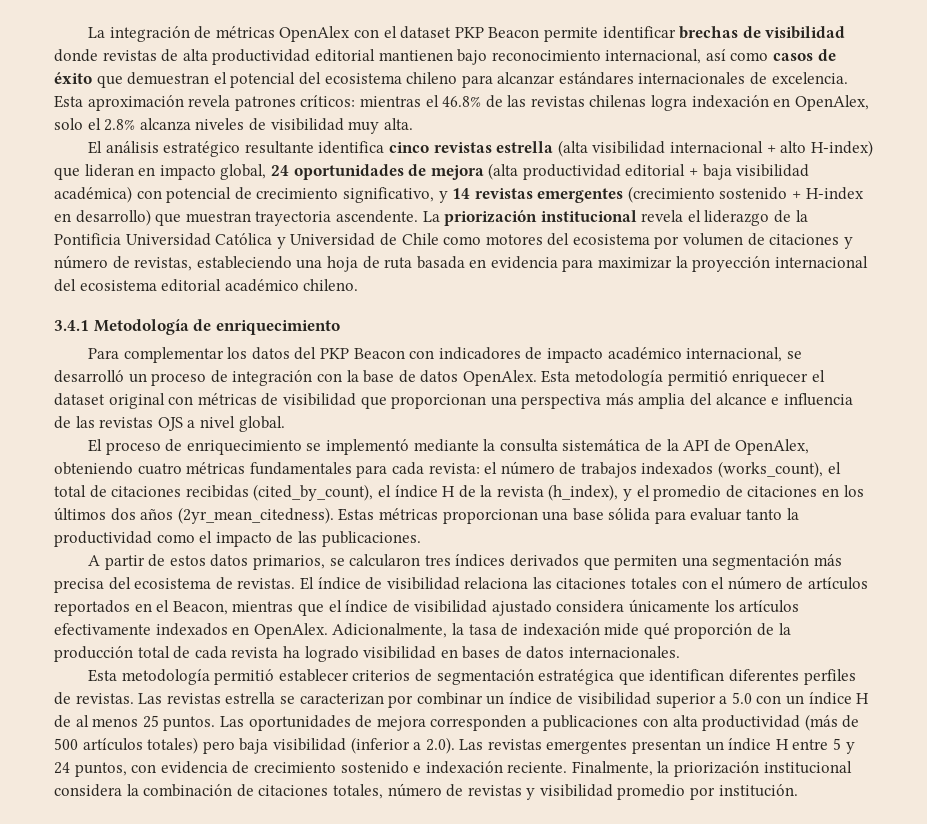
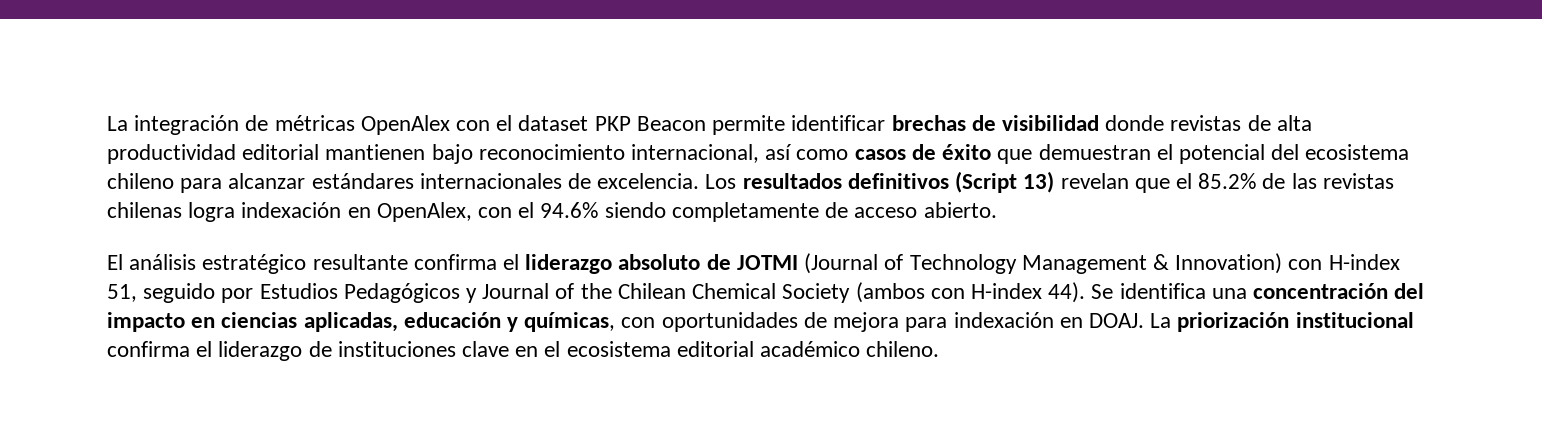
[54,95,482,111] Esta aproximación revela patrones críticos: mientras el 46.8% -> [705,171,1257,193] Los resultados definitivos (Script 13) revelan que el 85.2%
[54,118,413,134] [88,140,873,157] [54,163,810,180] [54,186,864,203] [54,209,418,226] solo el 2.8% alcanza niveles de visibilidad muy alta. // El análisis estratégico resultante identifica cinco revistas estrella (alta visibilidad internacional + alto H-index) que lideran en impacto global, 24 oportunidades de mejora (alta productividad editorial + baja visibilidad académica) con potencial de crecimiento significativo, y 14 revistas emergentes (crecimiento sostenido + H-index en desarrollo) que muestran trayectoria ascendente. -> [478,202,997,222] [107,253,1400,274] [107,282,1425,303] [107,312,1144,332] con el 94.6% siendo completamente de acceso abierto. // El análisis estratégico resultante confirma el liderazgo absoluto de JOTMI (Journal of Technology Management & Innovation) con H-index 51, seguido por Estudios Pedagógicos y Journal of the Chilean Chemical Society (ambos con H-index 44). Se identifica una concentración del impacto en ciencias aplicadas, educación y químicas, con oportunidades de mejora para indexación en DOAJ.
[641,210,684,222] revela -> [107,341,190,357] confirma
[795,210,808,222] [54,233,853,249] [54,255,868,272] [54,279,359,292] [54,319,340,335] [88,347,802,363] [54,370,825,386] [54,393,853,409] [54,416,285,432] [88,439,810,455] [54,461,841,478] [54,484,864,501] [54,507,799,524] [54,531,421,547] [88,554,842,570] [54,576,869,593] [54,599,800,616] [54,623,791,639] [54,646,681,662] [88,669,856,685] [54,692,870,708] [54,714,860,731] [54,737,855,754] [54,761,852,777] [54,783,798,800] la Pontificia Universidad Católica y Universidad de Chile como motores del ecosistema por volumen de citaciones y número de revistas, estableciendo una hoja de ruta basada en evidencia para maximizar la proyección internacional del ecosistema editorial académico chileno. // 3.4.1 Metodología de enriquecimiento // Para complementar los datos del PKP Beacon con indicadores de impacto académico internacional, se desarrolló un proceso de integración con la base de datos OpenAlex. Esta metodología permitió enriquecer el dataset original con métricas de visibilidad que proporcionan una perspectiva más amplia del alcance e influencia de las revistas OJS a nivel global. // El proceso de enriquecimiento se implementó mediante la consulta sistemática de la API de OpenAlex, obteniendo cuatro métricas fundamentales para cada revista: el número de trabajos indexados (works_count), el total de citaciones recibidas (cited_by_count), el índice H de la revista (h_index), y el promedio de citaciones en los últimos dos años (2yr_mean_citedness). Estas métricas proporcionan una base sólida para evaluar tanto la productividad como el impacto de las publicaciones. // A partir de estos datos primarios, se calcularon tres índices derivados que permiten una segmentación más precisa del ecosistema de revistas. El índice de visibilidad relaciona las citaciones totales con el número de artículos reportados en el Beacon, mientras que el índice de visibilidad ajustado considera únicamente los artículos efectivamente indexados en OpenAlex. Adicionalmente, la tasa de indexación mide qué proporción de la producción total de cada revista ha logrado visibilidad en bases de datos internacionales. // Esta metodología permitió establecer criterios de segmentación estratégica que identifican diferentes perfiles de revistas. Las revistas estrella se caracterizan por combinar un índice de visibilidad superior a 5.0 con un índice H de al menos 25 puntos. Las oportunidades de mejora corresponden a publicaciones con alta productividad (más de 500 artículos totales) pero baja visibilidad (inferior a 2.0). Las revistas emergentes presentan un índice H entre 5 y 24 puntos, con evidencia de crecimiento sostenido e indexación reciente. Finalmente, la priorización institucional considera la combinación de citaciones totales, número de revistas y visibilidad promedio por institución. -> [337,341,940,357] instituciones clave en el ecosistema editorial académico chileno.

